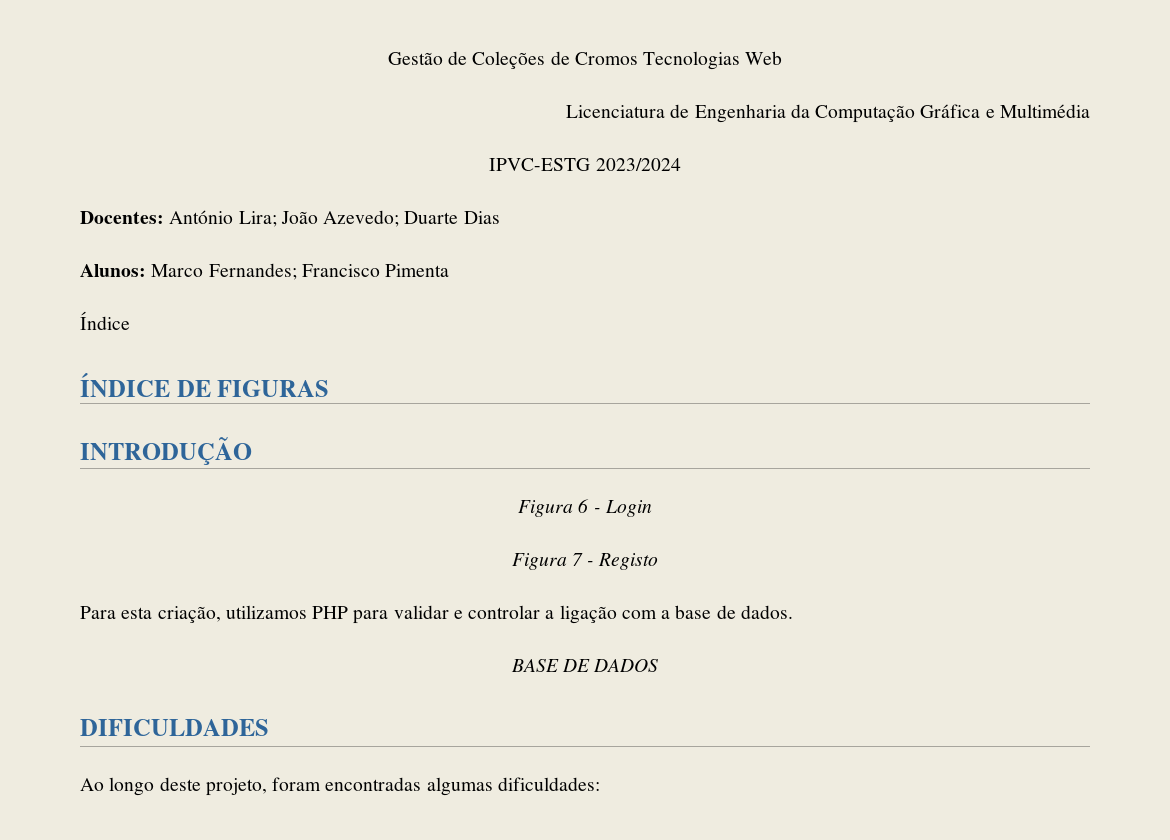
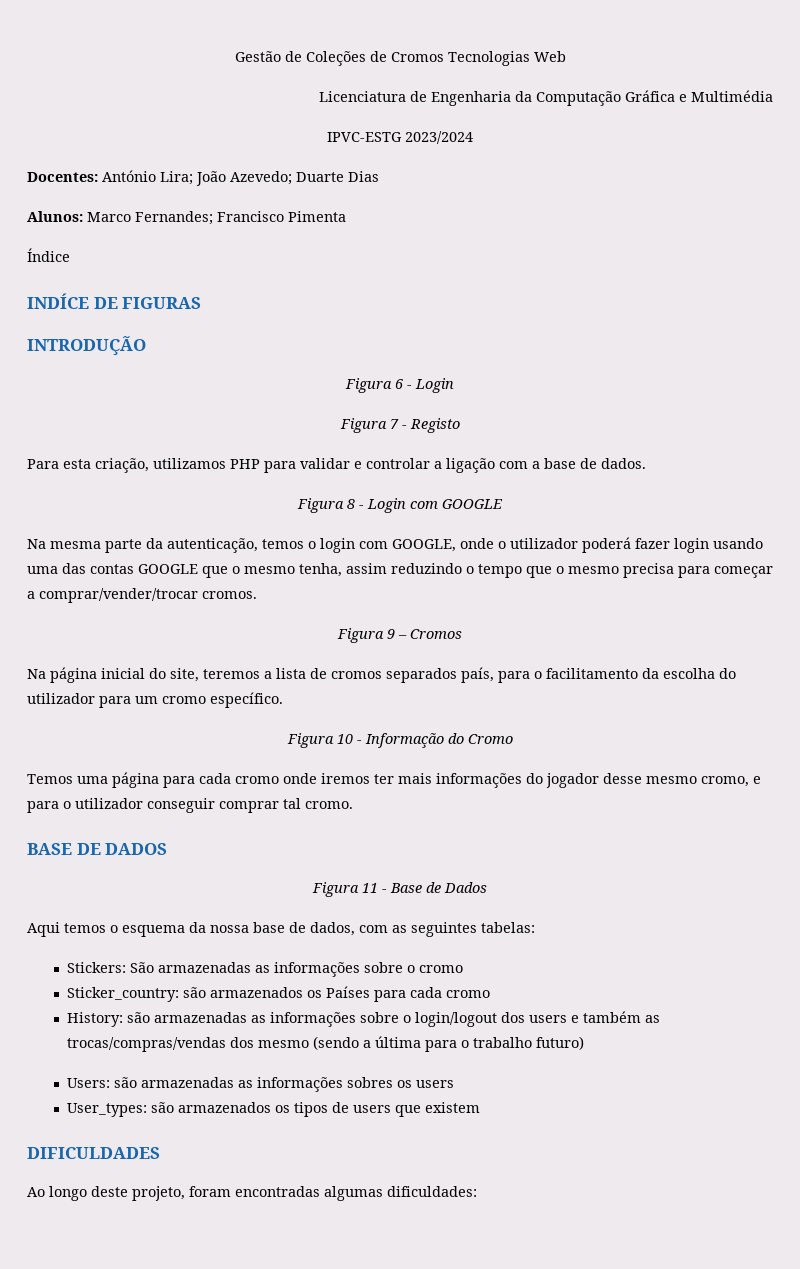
[80,372,170,397] ÍNDICE -> [27,293,89,309] INDÍCE
[510,658,659,672] BASE DE DADOS -> [297,498,503,513] [27,537,763,553] [27,563,773,578] [27,588,257,603] [337,628,462,643] [27,667,736,683] [27,692,283,708] [286,733,513,748] [27,772,761,788] [27,798,353,813] [27,843,168,855] [312,882,487,897] [27,922,535,937] [66,962,463,977] [66,986,490,1002] [66,1011,660,1027] [66,1036,584,1052] [66,1077,454,1092] [66,1102,480,1117] Figura 8 - Login com GOOGLE // Na mesma parte da autenticação, temos o login com GOOGLE, onde o utilizador poderá fazer login usando uma das contas GOOGLE que o mesmo tenha, assim reduzindo o tempo que o mesmo precisa para começar a comprar/vender/trocar cromos. // Figura 9 – Cromos // Na página inicial do site, teremos a lista de cromos separados país, para o facilitamento da escolha do utilizador para um cromo específico. // Figura 10 - Informação do Cromo // Temos uma página para cada cromo onde iremos ter mais informações do jogador desse mesmo cromo, e para o utilizador conseguir comprar tal cromo. // BASE DE DADOS // Figura 11 - Base de Dados // Aqui temos o esquema da nossa base de dados, com as seguintes tabelas: // Stickers: São armazenadas as informações sobre o cromo // Sticker_country: são armazenados os Países para cada cromo // History: são armazenadas as informações sobre o login/logout dos users e também as trocas/compras/vendas dos mesmo (sendo a última para o trabalho futuro) // Users: são armazenadas as informações sobres os users // User_types: são armazenados os tipos de users que existem

